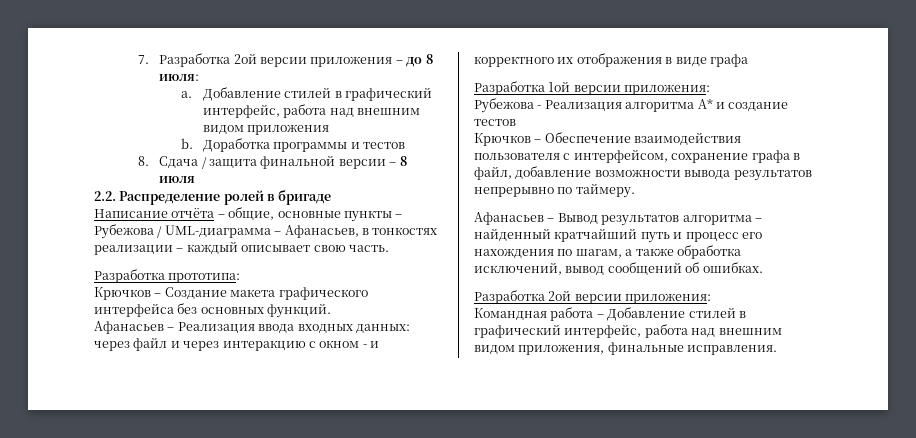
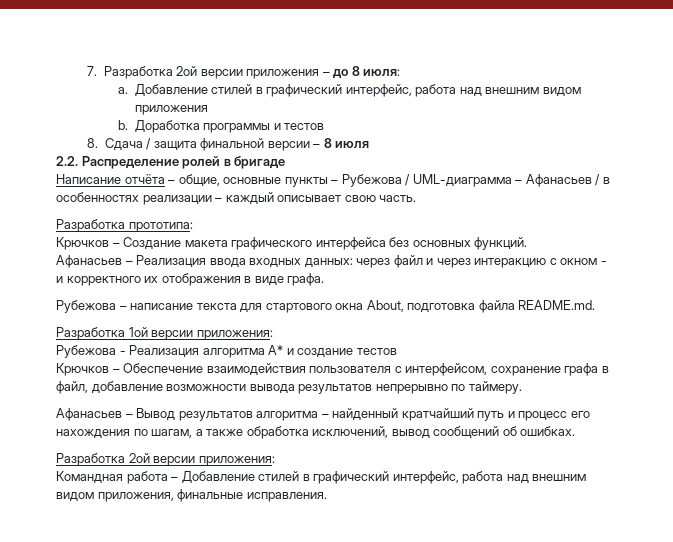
[284,225,438,238] Афанасьев, в тонкостях -> [525,174,610,187] [56,192,139,202] Афанасьев / в особенностях
[709,54,748,67] графа -> [287,273,325,286] [56,300,596,313] графа. // Рубежова – написание текста для стартового окна About, подготовка файла README.md.

